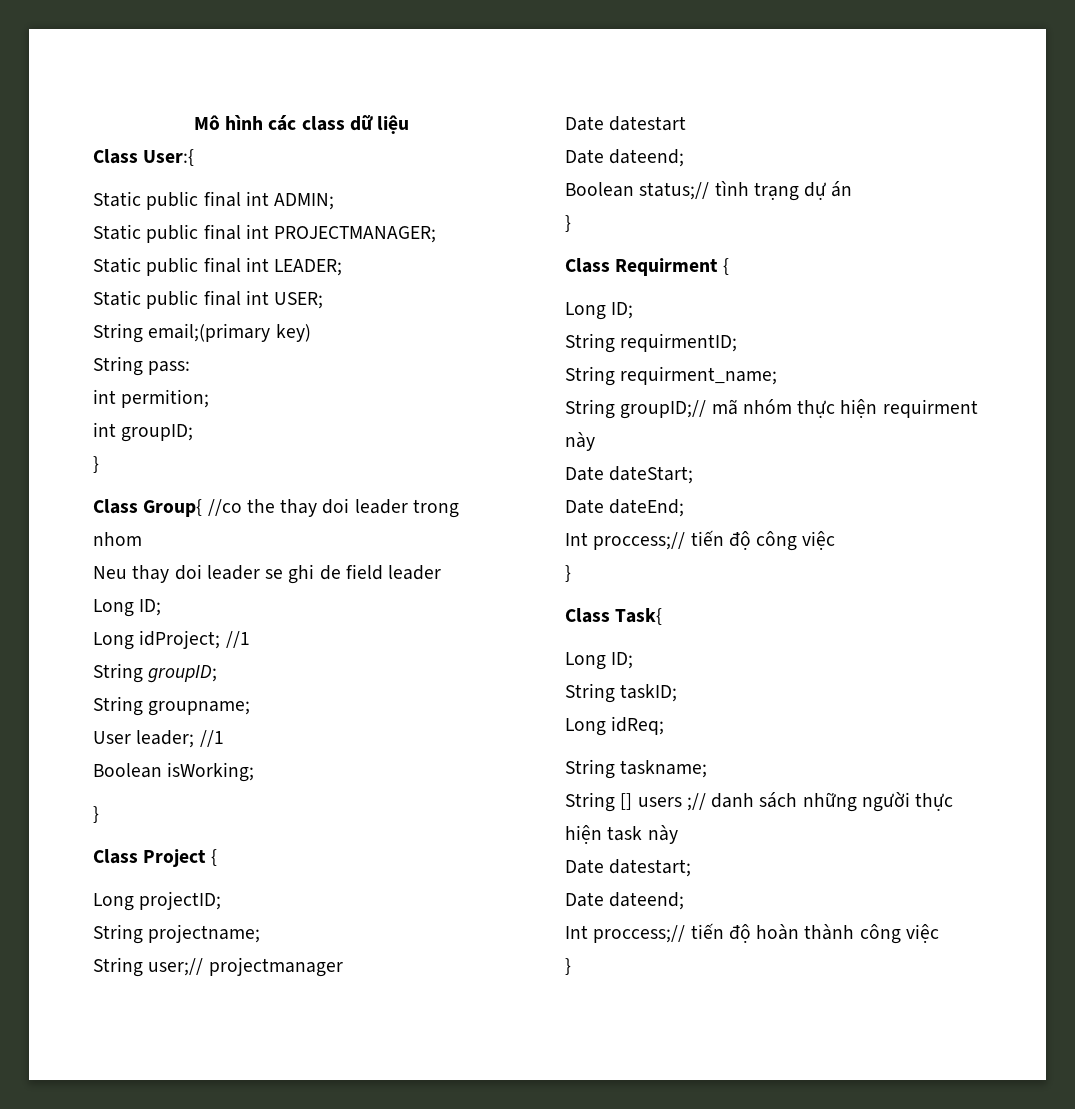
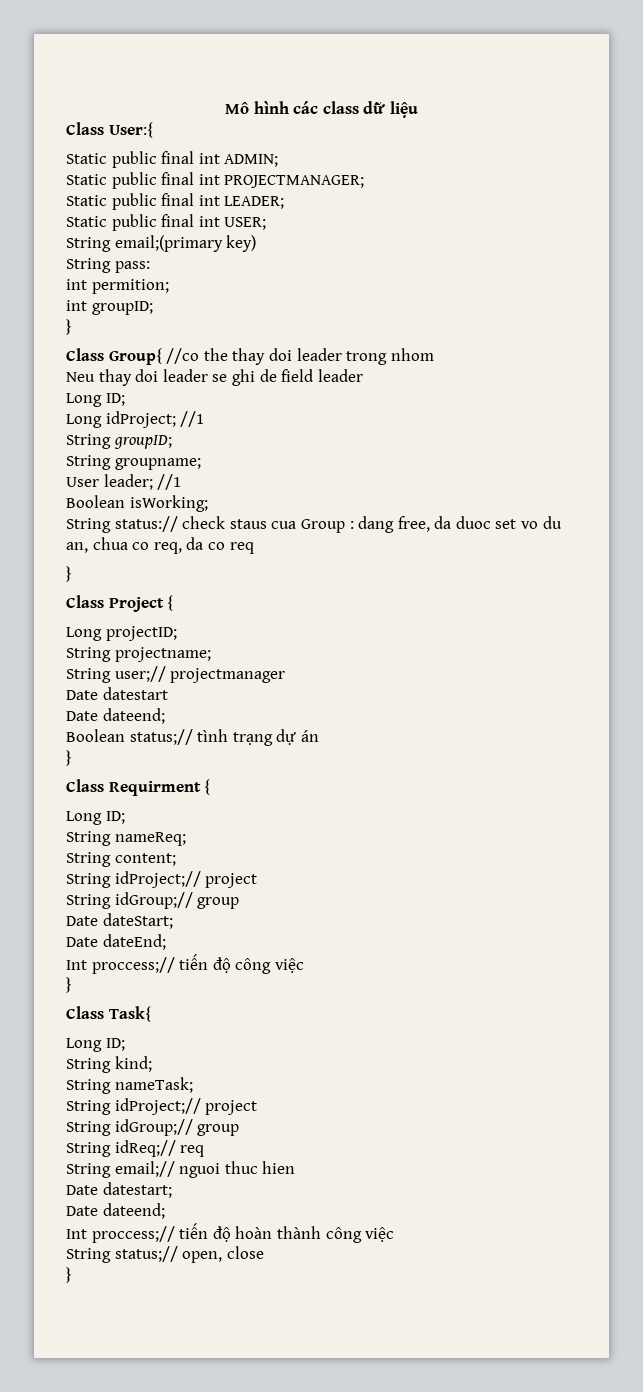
(255, 772) none -> [66,516,562,533] [66,537,254,554] // String status:// check staus cua Group : dang free, da duoc set vo du an, chua co req, da co req
[620,333,738,352] [565,366,778,386] [565,399,978,419] [565,432,595,451] requirmentID; // String requirment_name; // String groupID;// mã nhóm thực hiện requirment này -> [114,832,186,846] [66,852,176,867] [66,871,258,888] [66,892,240,909] nameReq; // String content; // String idProject;// project // String idGroup;// group
[620,684,678,702] [565,716,665,736] [565,759,708,779] [565,792,954,812] [565,825,678,844] taskID; // Long idReq; // String taskname; // String [] users ;// danh sách những người thực hiện task này -> [114,1056,152,1072] [66,1077,193,1094] [66,1098,258,1115] [66,1119,240,1136] [66,1140,205,1157] [66,1161,296,1178] kind; // String nameTask; // String idProject;// project // String idGroup;// group // String idReq;// req // String email;// nguoi thuc hien
(939, 933) none -> [66,1246,264,1263] // String status;// open, close

